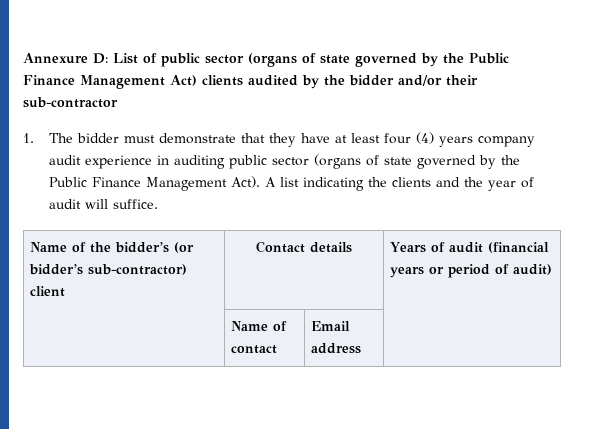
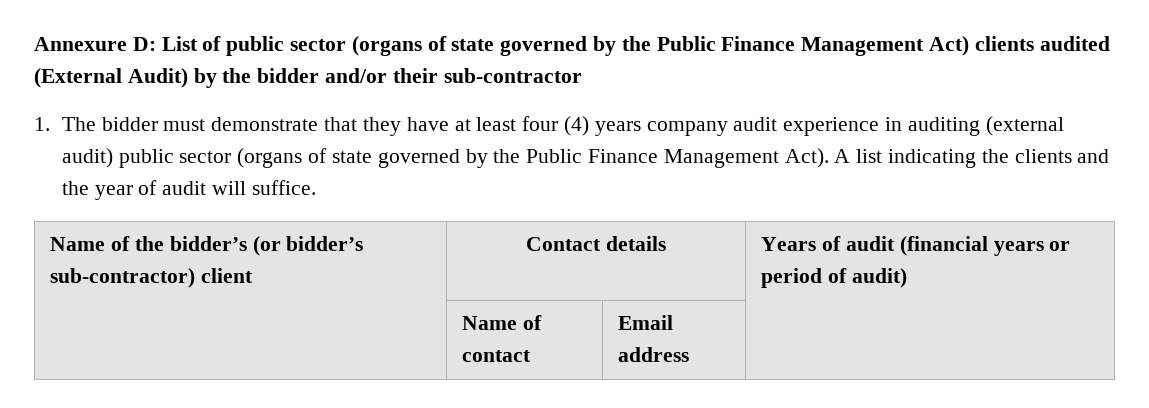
(298, 80) none -> [34,68,188,88] (External Audit)
(225, 162) none -> [985,116,1064,136] [61,148,113,168] (external audit)

